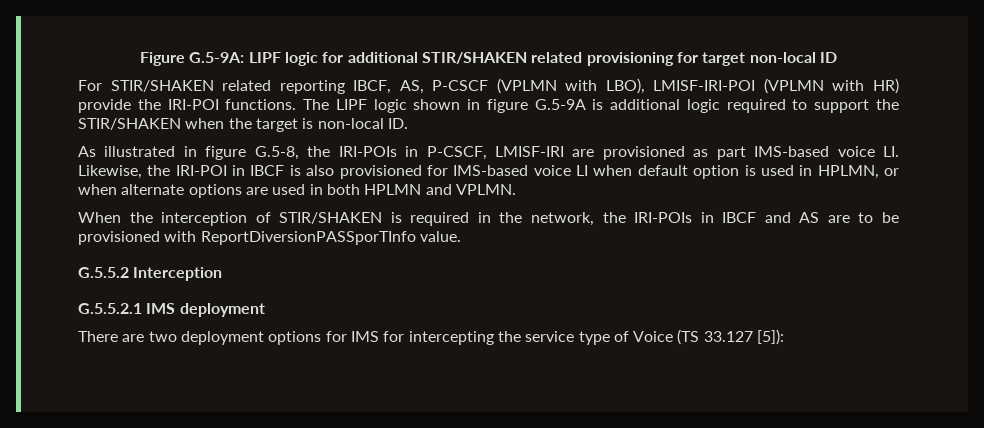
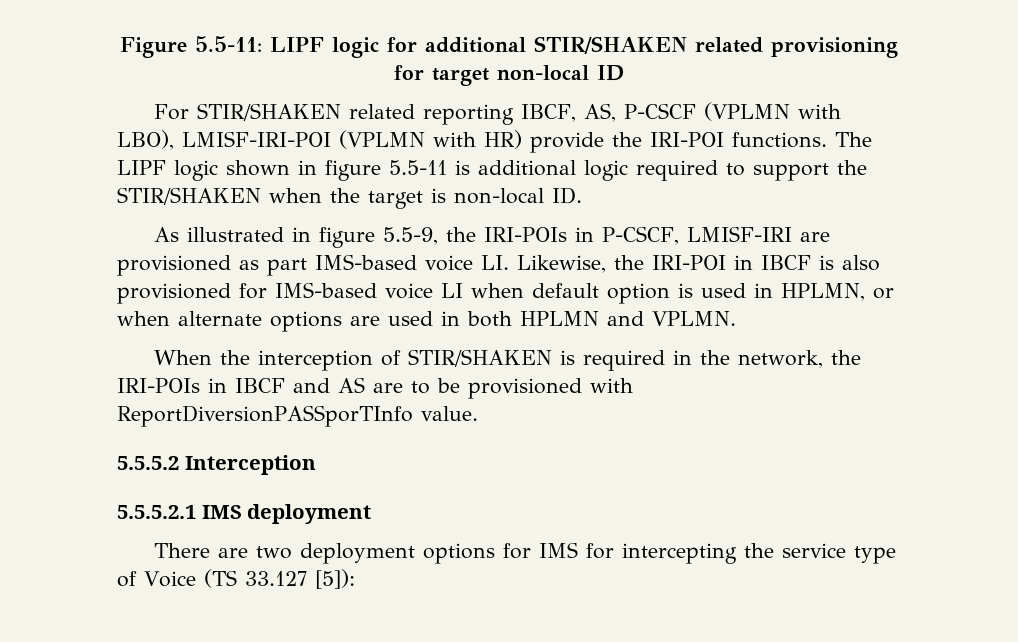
[189,52,245,63] G.5-9A: -> [195,36,262,52] 5.5-11:
[534,99,586,110] G.5-9A -> [389,160,447,175] 5.5-11
[254,146,299,160] G.5-8, -> [382,227,438,245] 5.5-9,
[78,267,129,278] G.5.5.2 -> [117,456,179,470] 5.5.5.2
[78,303,142,314] G.5.5.2.1 -> [117,505,196,519] 5.5.5.2.1

